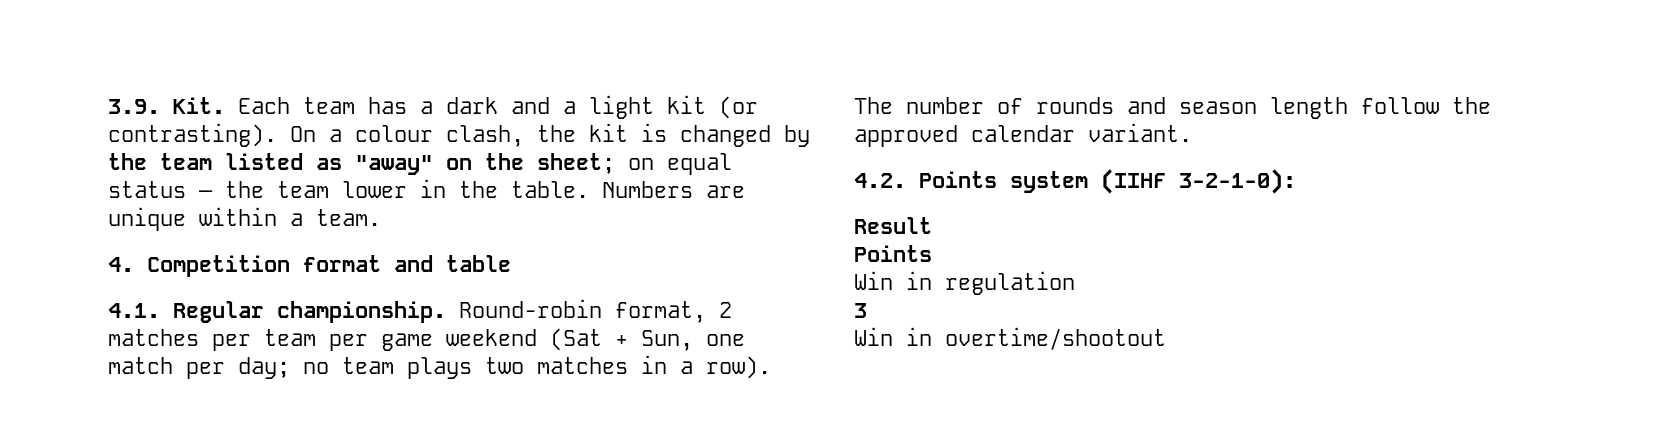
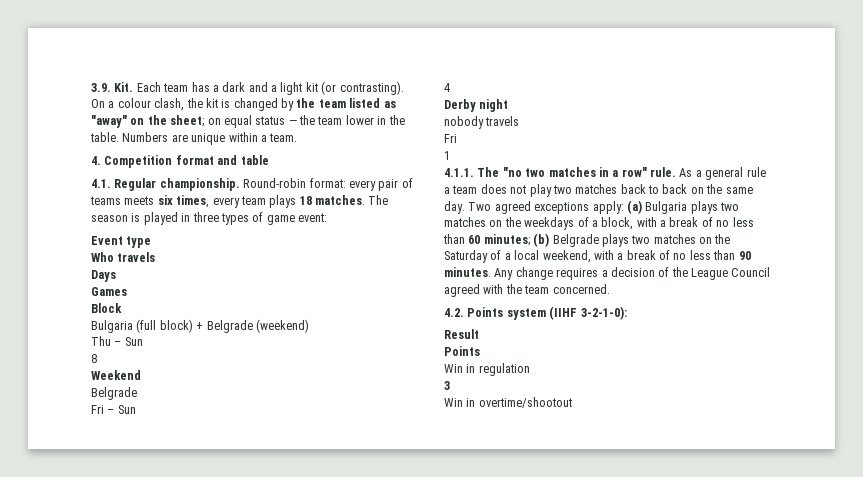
[615,301,732,323] [108,328,745,351] [108,355,771,379] [854,97,1491,119] [854,123,1192,147] format, 2 matches per team per game weekend (Sat + Sun, one match per day; no team plays two matches in a row). The number of rounds and season length follow the approved calendar variant. -> [309,178,413,191] [90,195,389,208] [91,212,327,225] [91,236,152,248] [91,252,156,262] [91,270,116,282] [91,287,127,296] [91,303,122,313] [91,319,309,333] [91,336,143,346] [91,354,97,363] [91,370,141,380] [91,387,137,400] [91,405,136,414] [444,83,450,92] [444,99,509,112] [444,116,520,129] [444,134,457,143] [444,151,450,160] [444,167,766,180] [444,184,753,197] [444,200,739,214] [444,217,754,230] [443,233,731,247] [444,250,751,263] [444,267,771,280] [444,284,610,297] format: every pair of teams meets six times, every team plays 18 matches. The season is played in three types of game event: // Event type // Who travels // Days // Games // Block // Bulgaria (full block) + Belgrade (weekend) // Thu – Sun // 8 // Weekend // Belgrade // Fri – Sun // 4 // Derby night // nobody travels // Fri // 1 // 4.1.1. The "no two matches in a row" rule. As a general rule a team does not play two matches back to back on the same day. Two agreed exceptions apply: (a) Bulgaria plays two matches on the weekdays of a block, with a break of no less than 60 minutes; (b) Belgrade plays two matches on the Saturday of a local weekend, with a break of no less than 90 minutes. Any change requires a decision of the League Council agreed with the team concerned.

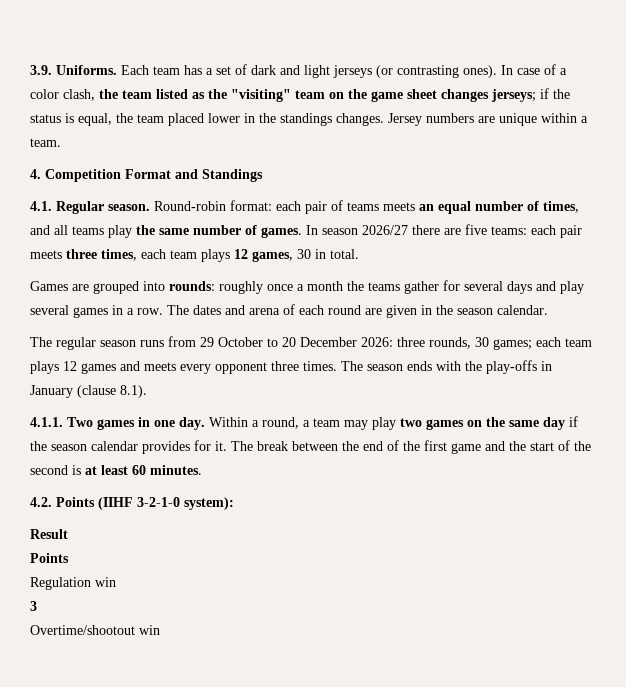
[114,82,134,92] Kit. -> [56,65,117,75] Uniforms.
[222,81,404,95] [91,98,396,111] [91,115,343,128] dark and a light kit (or contrasting). On a colour clash, the kit is changed by the team listed as "away" on the sheet; on equal status — the team -> [216,64,567,78] [30,88,570,102] [30,113,204,126] set of dark and light jerseys (or contrasting ones). In case of a color clash, the team listed as the "visiting" team on the game sheet changes jerseys; if the status is equal, the team placed
[90,132,169,142] table. Numbers -> [280,113,474,126] standings changes. Jersey numbers
[175,155,269,165] format and table -> [125,169,263,182] Format and Standings
[159,178,240,191] championship. -> [108,204,150,211] season.
[348,180,376,191] every -> [276,201,301,211] each
[157,195,389,208] [91,212,327,225] [91,236,152,248] [91,252,156,262] [91,270,116,282] [91,287,127,296] [91,303,122,313] [91,319,309,333] [91,336,143,346] [91,354,97,363] [91,370,141,380] [91,387,137,400] [91,405,136,414] [444,83,450,92] [444,99,509,112] [444,116,520,129] [444,134,457,143] [444,151,450,160] [444,167,766,180] [444,184,753,197] [444,200,739,214] [444,217,754,230] [443,233,731,247] [444,250,751,263] [444,267,771,280] [444,284,610,297] six times, every team plays 18 matches. The season is played in three types of game event: // Event type // Who travels // Days // Games // Block // Bulgaria (full block) + Belgrade (weekend) // Thu – Sun // 8 // Weekend // Belgrade // Fri – Sun // 4 // Derby night // nobody travels // Fri // 1 // 4.1.1. The "no two matches in a row" rule. As a general rule a team does not play two matches back to back on the same day. Two agreed exceptions apply: (a) Bulgaria plays two matches on the weekdays of a block, with a break of no less than 60 minutes; (b) Belgrade plays two matches on the Saturday of a local weekend, with a break of no less than 90 minutes. Any change requires a decision of the League Council agreed with the team concerned. -> [419,201,579,214] [30,224,582,238] [30,249,359,262] [30,280,584,294] [30,304,548,318] [30,336,592,350] [30,360,552,374] [30,385,147,398] [30,416,578,430] [30,440,591,454] [30,465,202,475] an equal number of times, and all teams play the same number of games. In season 2026/27 there are five teams: each pair meets three times, each team plays 12 games, 30 in total. // Games are grouped into rounds: roughly once a month the teams gather for several days and play several games in a row. The dates and arena of each round are given in the season calendar. // The regular season runs from 29 October to 20 December 2026: three rounds, 30 games; each team plays 12 games and meets every opponent three times. The season ends with the play-offs in January (clause 8.1). // 4.1.1. Two games in one day. Within a round, a team may play two games on the same day if the season calendar provides for it. The break between the end of the first game and the start of the second is at least 60 minutes.
[506,306,627,320] system (IIHF 3-2-1-0): -> [98,497,234,510] (IIHF 3-2-1-0 system):
[444,363,530,376] [444,381,450,390] [444,397,572,408] Win in regulation // 3 // Win in overtime/shootout -> [30,577,116,590] [30,601,37,611] [30,625,160,635] Regulation win // 3 // Overtime/shootout win

